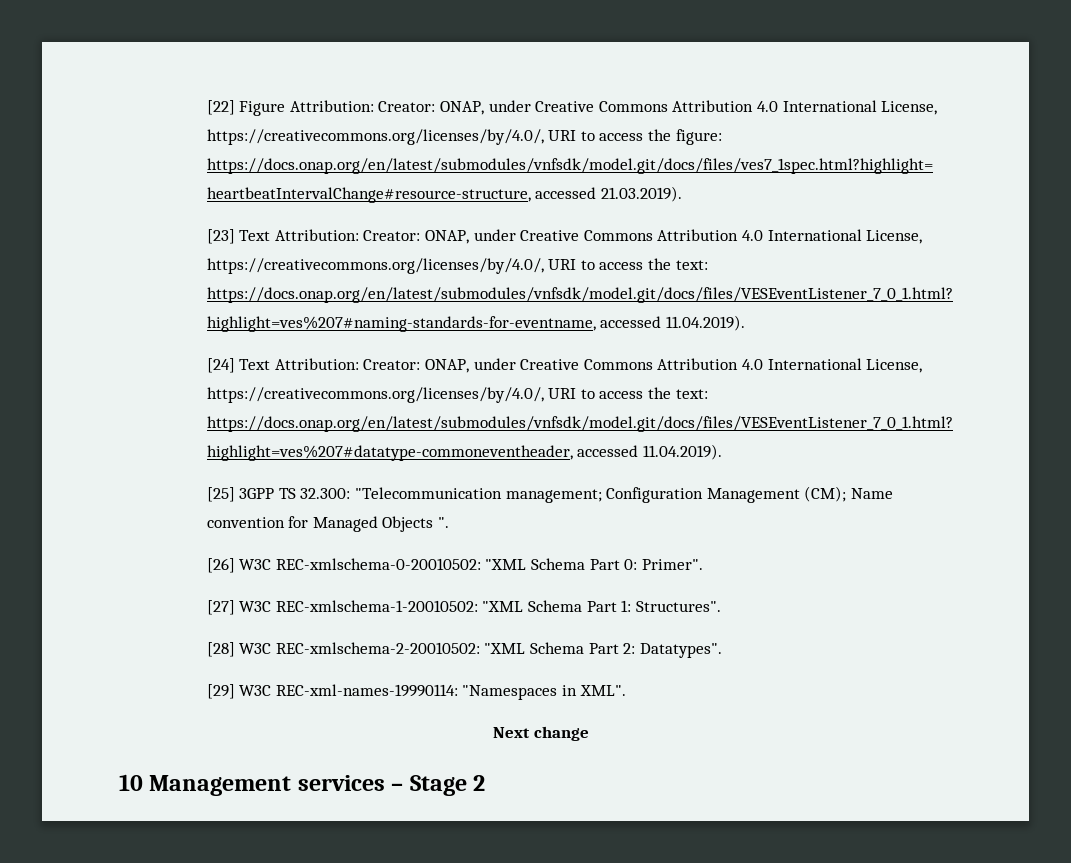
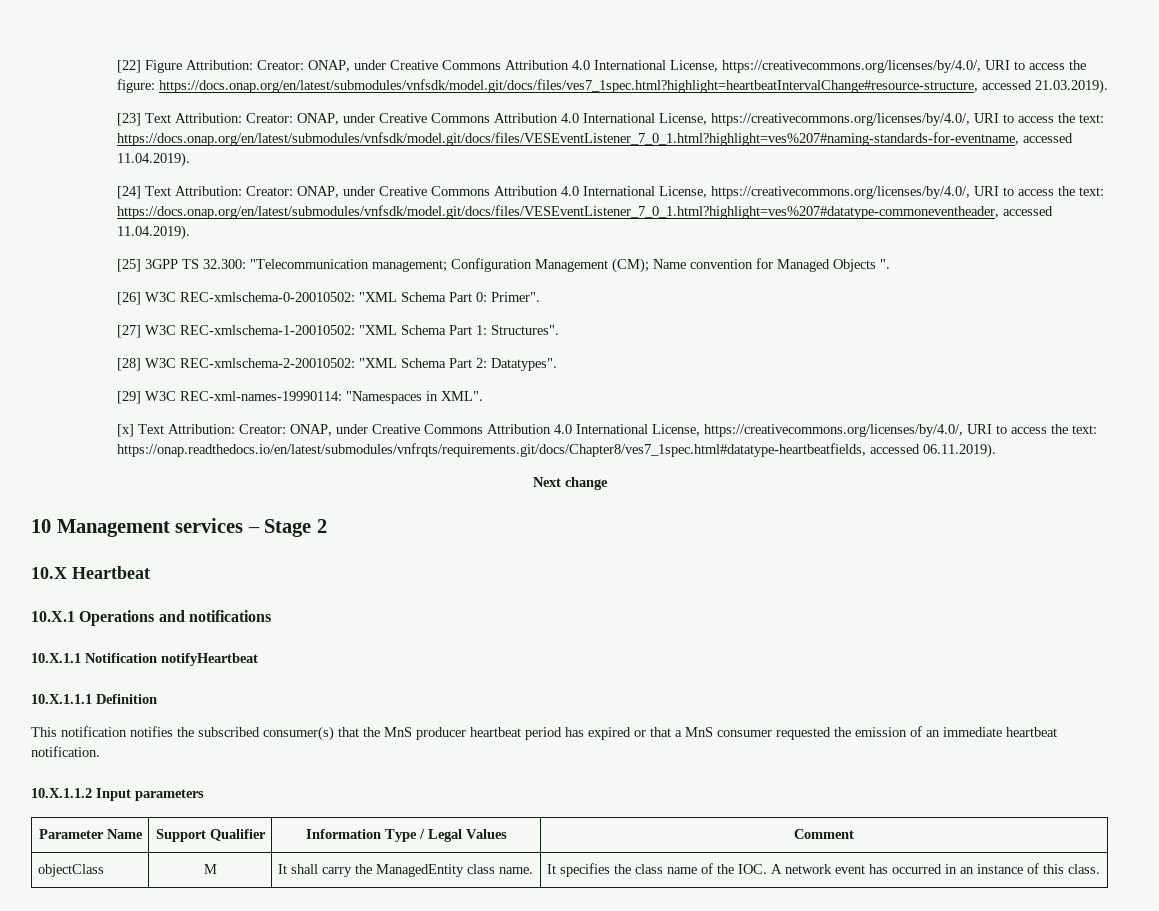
(626, 690) none -> [116,424,1097,437] [116,443,996,458] // [x] Text Attribution: Creator: ONAP, under Creative Commons Attribution 4.0 International License, https://creativecommons.org/licenses/by/4.0/, URI to access the text: https://onap.readthedocs.io/en/latest/submodules/vnfrqts/requirements.git/docs/Chapter8/ves7_1spec.html#datatype-heartbeatfields, accessed 06.11.2019).
(486, 783) none -> [31,566,150,579] [31,610,271,626] [31,653,258,666] [31,694,157,704] [31,726,1057,741] [31,746,100,757] [31,788,204,801] [38,829,143,839] [155,829,266,842] [305,829,507,842] [793,829,854,839] [38,864,105,877] [203,864,217,874] [278,864,534,877] [547,863,1101,877] // 10.X Heartbeat // 10.X.1 Operations and notifications // 10.X.1.1 Notification notifyHeartbeat // 10.X.1.1.1 Definition // This notification notifies the subscribed consumer(s) that the MnS producer heartbeat period has expired or that a MnS consumer requested the emission of an immediate heartbeat notification. // 10.X.1.1.2 Input parameters // Parameter Name | Support Qualifier | Information Type / Legal Values | Comment // objectClass | M | It shall carry the ManagedEntity class name. | It specifies the class name of the IOC. A network event has occurred in an instance of this class.

